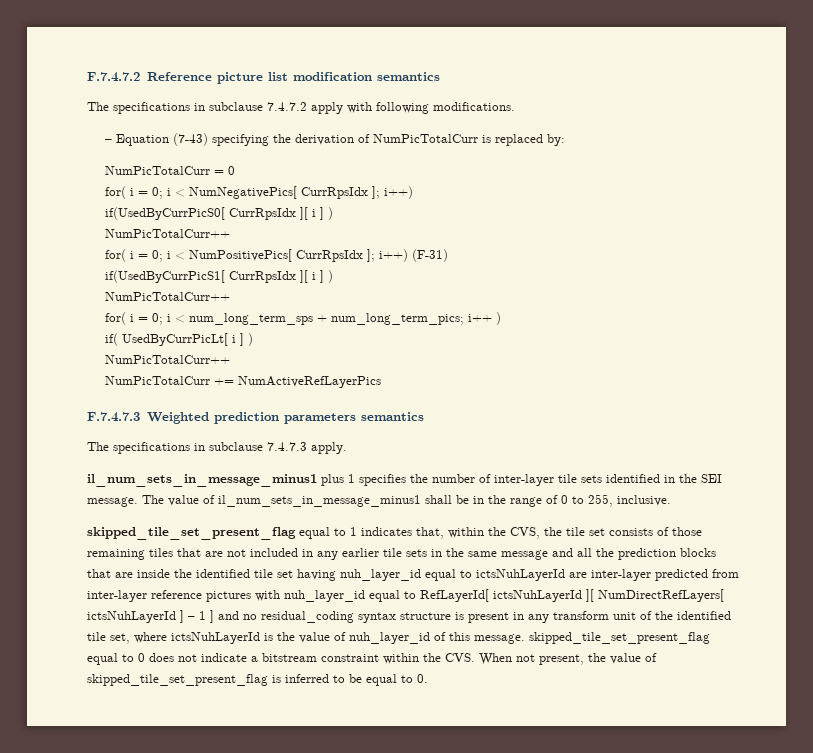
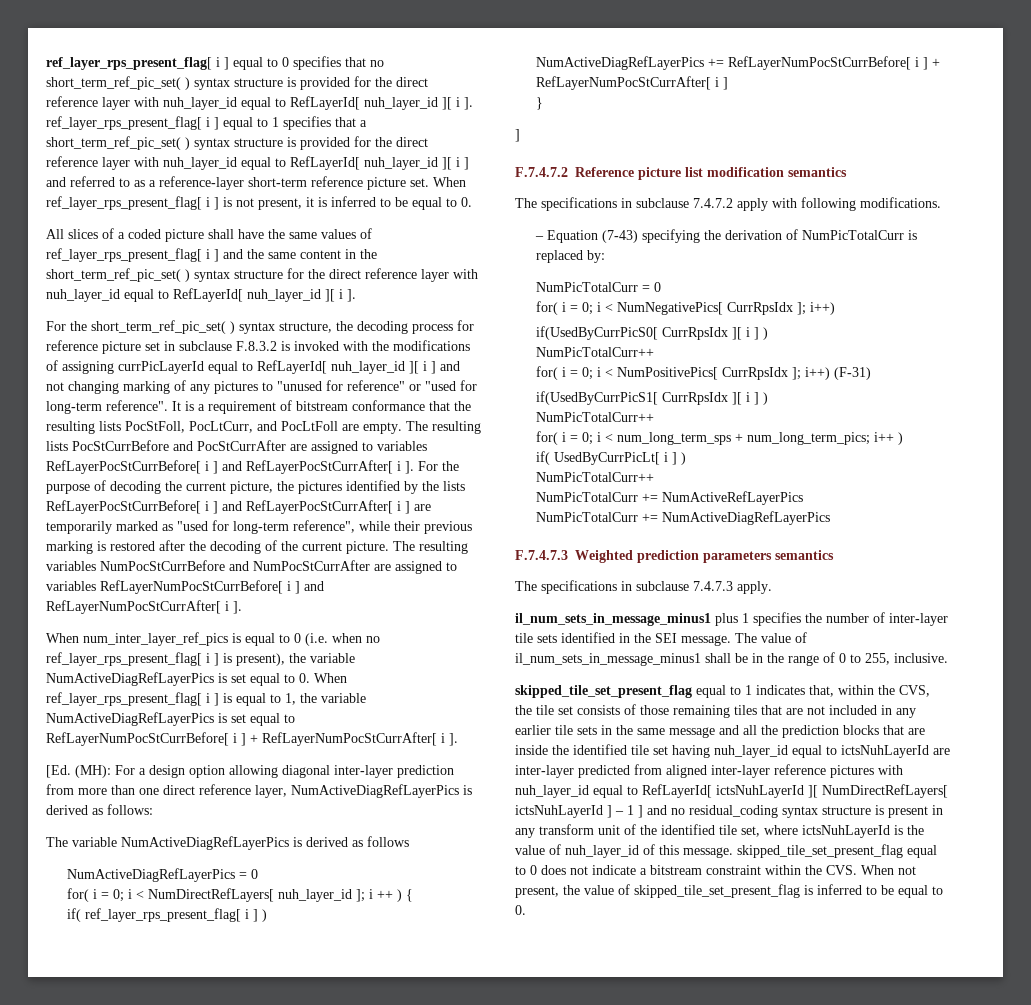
(87, 77) none -> [46,56,384,70] [46,76,428,90] [46,96,473,110] [46,116,367,130] [46,136,428,150] [46,156,469,170] [46,176,466,190] [46,196,472,210] [46,228,372,242] [46,248,377,262] [46,268,478,282] [46,288,356,302] [46,320,474,334] [46,340,470,354] [46,360,460,374] [46,380,477,394] [46,400,471,414] [46,421,481,434] [46,440,427,454] [46,460,459,474] [46,480,465,494] [46,500,431,514] [46,520,472,534] [46,540,468,554] [46,560,457,574] [46,580,324,594] [46,600,242,614] [46,632,380,646] [46,652,355,666] [46,672,347,686] [46,692,366,706] [46,712,295,726] [46,732,458,746] [46,765,454,778] [46,784,472,798] [46,804,153,815] [46,836,409,850] [66,868,258,882] [66,888,413,902] [66,908,267,922] [535,56,940,70] [535,76,728,90] [535,97,543,110] [515,129,520,142] ref_layer_rps_present_flag[ i ] equal to 0 specifies that no short_term_ref_pic_set( ) syntax structure is provided for the direct reference layer with nuh_layer_id equal to RefLayerId[ nuh_layer_id ][ i ]. ref_layer_rps_present_flag[ i ] equal to 1 specifies that a short_term_ref_pic_set( ) syntax structure is provided for the direct reference layer with nuh_layer_id equal to RefLayerId[ nuh_layer_id ][ i ] and referred to as a reference-layer short-term reference picture set. When ref_layer_rps_present_flag[ i ] is not present, it is inferred to be equal to 0. // All slices of a coded picture shall have the same values of ref_layer_rps_present_flag[ i ] and the same content in the short_term_ref_pic_set( ) syntax structure for the direct reference layer with nuh_layer_id equal to RefLayerId[ nuh_layer_id ][ i ]. // For the short_term_ref_pic_set( ) syntax structure, the decoding process for reference picture set in subclause F.8.3.2 is invoked with the modifications of assigning currPicLayerId equal to RefLayerId[ nuh_layer_id ][ i ] and not changing marking of any pictures to "unused for reference" or "used for long-term reference". It is a requirement of bitstream conformance that the resulting lists PocStFoll, PocLtCurr, and PocLtFoll are empty. The resulting lists PocStCurrBefore and PocStCurrAfter are assigned to variables RefLayerPocStCurrBefore[ i ] and RefLayerPocStCurrAfter[ i ]. For the purpose of decoding the current picture, the pictures identified by the lists RefLayerPocStCurrBefore[ i ] and RefLayerPocStCurrAfter[ i ] are temporarily marked as "used for long-term reference", while their previous marking is restored after the decoding of the current picture. The resulting variables NumPocStCurrBefore and NumPocStCurrAfter are assigned to variables RefLayerNumPocStCurrBefore[ i ] and RefLayerNumPocStCurrAfter[ i ]. // When num_inter_layer_ref_pics is equal to 0 (i.e. when no ref_layer_rps_present_flag[ i ] is present), the variable NumActiveDiagRefLayerPics is set equal to 0. When ref_layer_rps_present_flag[ i ] is equal to 1, the variable NumActiveDiagRefLayerPics is set equal to RefLayerNumPocStCurrBefore[ i ] + RefLayerNumPocStCurrAfter[ i ]. // [Ed. (MH): For a design option allowing diagonal inter-layer prediction from more than one direct reference layer, NumActiveDiagRefLayerPics is derived as follows: // The variable NumActiveDiagRefLayerPics is derived as follows // NumActiveDiagRefLayerPics = 0 // for( i = 0; i < NumDirectRefLayers[ nuh_layer_id ]; i ++ ) { // if( ref_layer_rps_present_flag[ i ] ) // NumActiveDiagRefLayerPics += RefLayerNumPocStCurrBefore[ i ] + RefLayerNumPocStCurrAfter[ i ] // } // ] //
(381, 382) none -> [535,511,830,525] // NumPicTotalCurr += NumActiveDiagRefLayerPics
(739, 573) none -> [666,765,707,778] aligned

